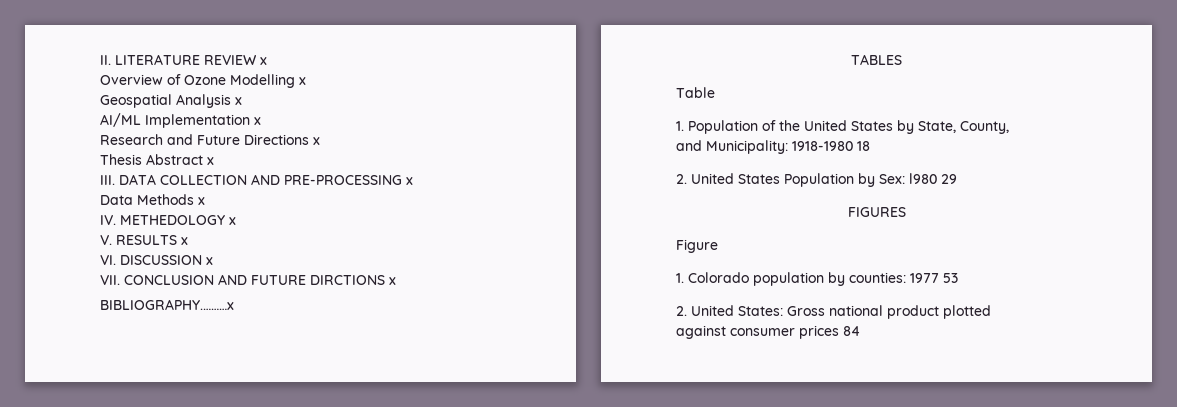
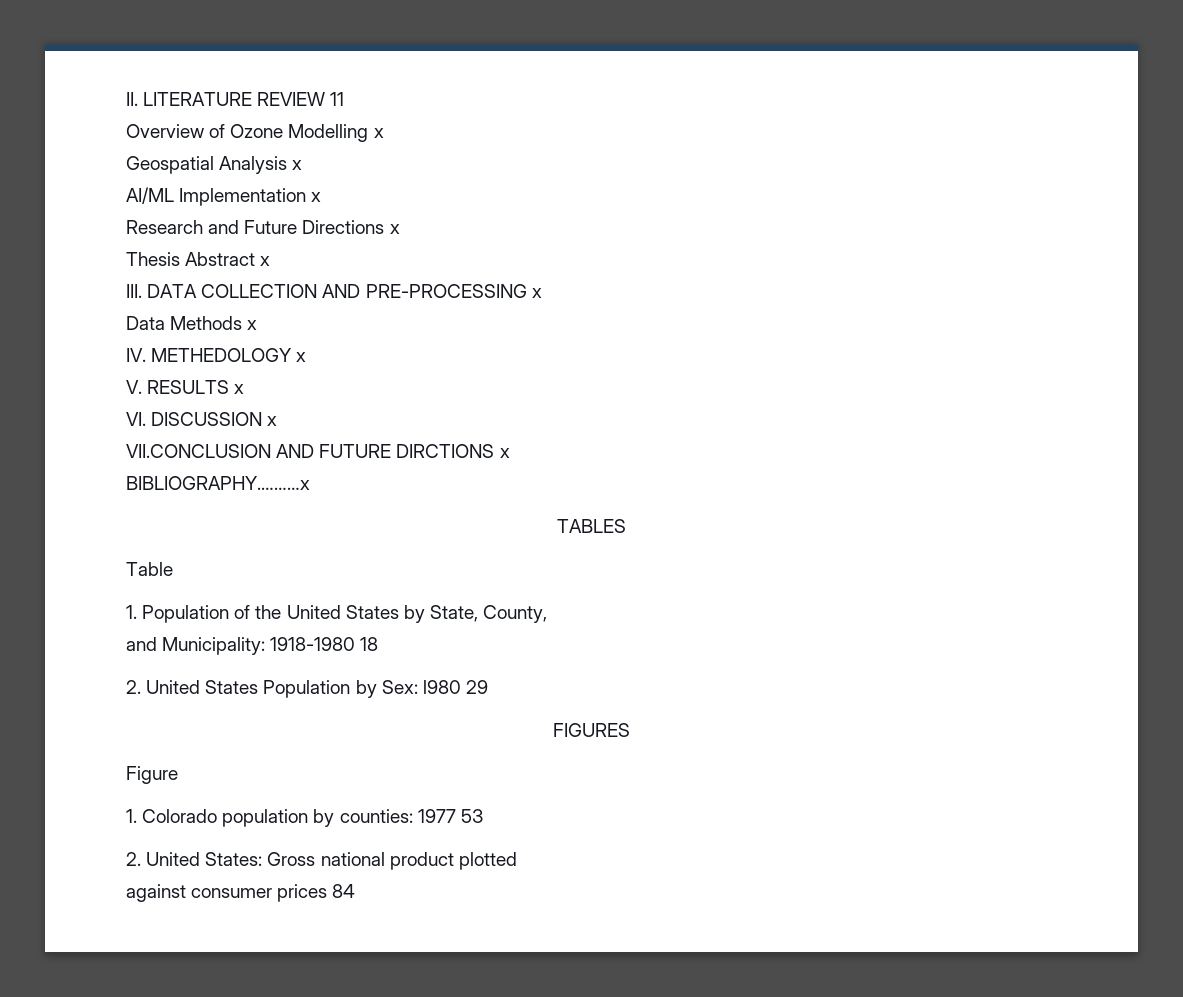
[260,57,267,65] x -> [330,92,345,106] 11
[100,275,214,285] VII. CONCLUSION -> [126,444,271,458] VII.CONCLUSION

